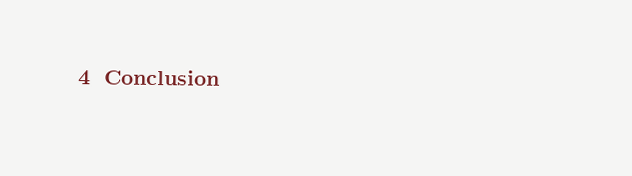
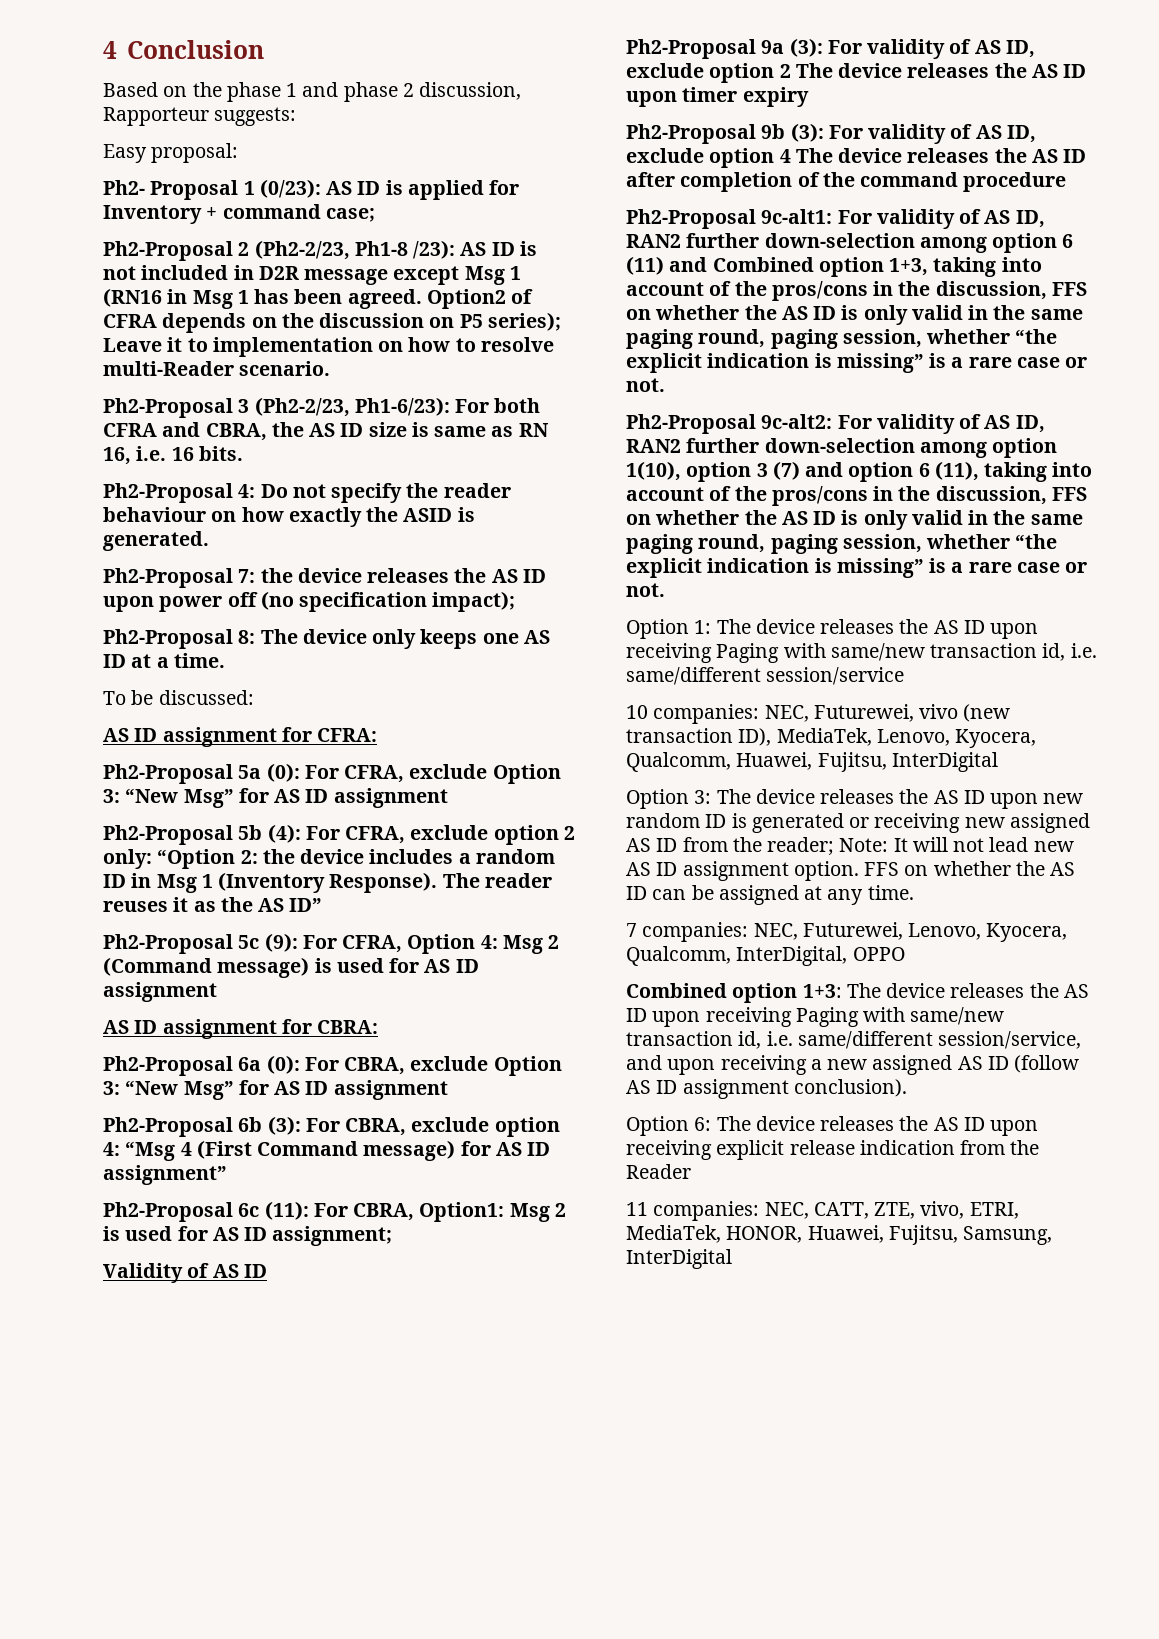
(220, 77) none -> [103,82,522,102] [103,107,297,126] [103,143,239,163] [103,179,520,200] [103,204,375,224] [103,240,537,261] [103,265,521,285] [103,288,534,309] [103,312,561,333] [103,337,554,357] [103,361,331,376] [103,397,541,418] [103,422,549,441] [103,446,243,465] [103,483,511,503] [103,507,475,527] [103,531,209,551] [103,568,546,588] [103,591,516,612] [103,629,550,649] [103,653,225,668] [103,690,254,705] [103,727,378,747] [103,763,561,784] [103,788,448,808] [103,824,575,845] [103,849,555,869] [103,872,552,893] [103,897,323,912] [103,933,560,954] [103,957,479,978] [103,982,217,1002] [103,1019,379,1039] [103,1055,562,1076] [103,1080,448,1100] [103,1116,560,1137] [103,1140,551,1161] [103,1165,227,1185] [103,1201,566,1222] [103,1226,393,1246] [103,1263,267,1283] [626,38,1035,59] [626,63,1087,83] [626,87,809,107] [626,123,1036,144] [626,148,1087,168] [626,172,1067,192] [626,209,1045,229] [626,233,1074,253] [626,256,1042,277] [626,281,1087,301] [626,305,1083,325] [626,329,1058,349] [626,353,1088,373] [626,378,665,392] [626,414,1045,434] [626,438,1058,458] [626,461,1093,482] [626,486,1087,506] [626,510,1083,530] [626,534,1058,554] [626,558,1088,578] [626,583,665,597] [626,619,1039,639] [626,643,1097,663] [626,667,905,685] [626,704,1011,724] [626,728,1037,748] [626,752,998,772] [626,789,1084,809] [626,813,1090,833] [626,837,1074,856] [626,861,1076,881] [626,885,914,905] [626,922,1068,942] [626,946,905,966] [626,983,1089,1003] [626,1007,1005,1027] [626,1031,1082,1049] [626,1055,1080,1075] [626,1079,907,1099] [626,1116,1039,1136] [626,1140,1040,1160] [626,1164,691,1179] [626,1201,1019,1221] [626,1225,1053,1245] [626,1249,732,1269] // Based on the phase 1 and phase 2 discussion, Rapporteur suggests: // Easy proposal: // Ph2- Proposal 1 (0/23): AS ID is applied for Inventory + command case; // Ph2-Proposal 2 (Ph2-2/23, Ph1-8 /23): AS ID is not included in D2R message except Msg 1 (RN16 in Msg 1 has been agreed. Option2 of CFRA depends on the discussion on P5 series); Leave it to implementation on how to resolve multi-Reader scenario. // Ph2-Proposal 3 (Ph2-2/23, Ph1-6/23): For both CFRA and CBRA, the AS ID size is same as RN 16, i.e. 16 bits. // Ph2-Proposal 4: Do not specify the reader behaviour on how exactly the ASID is generated. // Ph2-Proposal 7: the device releases the AS ID upon power off (no specification impact); // Ph2-Proposal 8: The device only keeps one AS ID at a time. // To be discussed: // AS ID assignment for CFRA: // Ph2-Proposal 5a (0): For CFRA, exclude Option 3: “New Msg” for AS ID assignment // Ph2-Proposal 5b (4): For CFRA, exclude option 2 only: “Option 2: the device includes a random ID in Msg 1 (Inventory Response). The reader reuses it as the AS ID” // Ph2-Proposal 5c (9): For CFRA, Option 4: Msg 2 (Command message) is used for AS ID assignment // AS ID assignment for CBRA: // Ph2-Proposal 6a (0): For CBRA, exclude Option 3: “New Msg” for AS ID assignment // Ph2-Proposal 6b (3): For CBRA, exclude option 4: “Msg 4 (First Command message) for AS ID assignment” // Ph2-Proposal 6c (11): For CBRA, Option1: Msg 2 is used for AS ID assignment; // Validity of AS ID // Ph2-Proposal 9a (3): For validity of AS ID, exclude option 2 The device releases the AS ID upon timer expiry // Ph2-Proposal 9b (3): For validity of AS ID, exclude option 4 The device releases the AS ID after completion of the command procedure // Ph2-Proposal 9c-alt1: For validity of AS ID, RAN2 further down-selection among option 6 (11) and Combined option 1+3, taking into account of the pros/cons in the discussion, FFS on whether the AS ID is only valid in the same paging round, paging session, whether “the explicit indication is missing” is a rare case or not. // Ph2-Proposal 9c-alt2: For validity of AS ID, RAN2 further down-selection among option 1(10), option 3 (7) and option 6 (11), taking into account of the pros/cons in the discussion, FFS on whether the AS ID is only valid in the same paging round, paging session, whether “the explicit indication is missing” is a rare case or not. // Option 1: The device releases the AS ID upon receiving Paging with same/new transaction id, i.e. same/different session/service // 10 companies: NEC, Futurewei, vivo (new transaction ID), MediaTek, Lenovo, Kyocera, Qualcomm, Huawei, Fujitsu, InterDigital // Option 3: The device releases the AS ID upon new random ID is generated or receiving new assigned AS ID from the reader; Note: It will not lead new AS ID assignment option. FFS on whether the AS ID can be assigned at any time. // 7 companies: NEC, Futurewei, Lenovo, Kyocera, Qualcomm, InterDigital, OPPO // Combined option 1+3: The device releases the AS ID upon receiving Paging with same/new transaction id, i.e. same/different session/service, and upon receiving a new assigned AS ID (follow AS ID assignment conclusion). // Option 6: The device releases the AS ID upon receiving explicit release indication from the Reader // 11 companies: NEC, CATT, ZTE, vivo, ETRI, MediaTek, HONOR, Huawei, Fujitsu, Samsung, InterDigital

